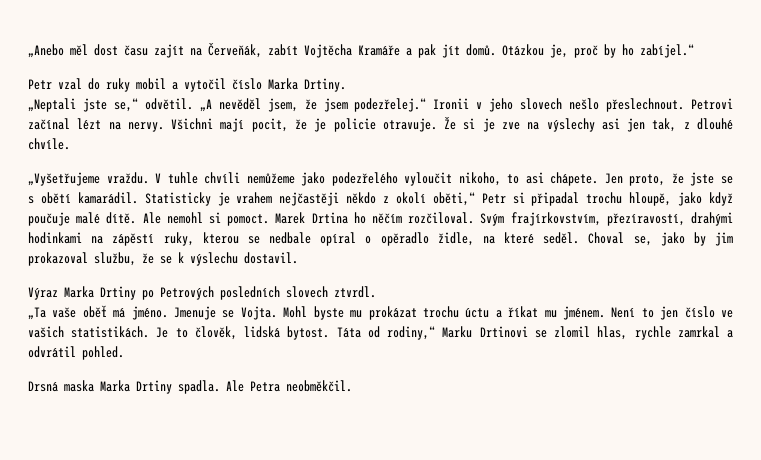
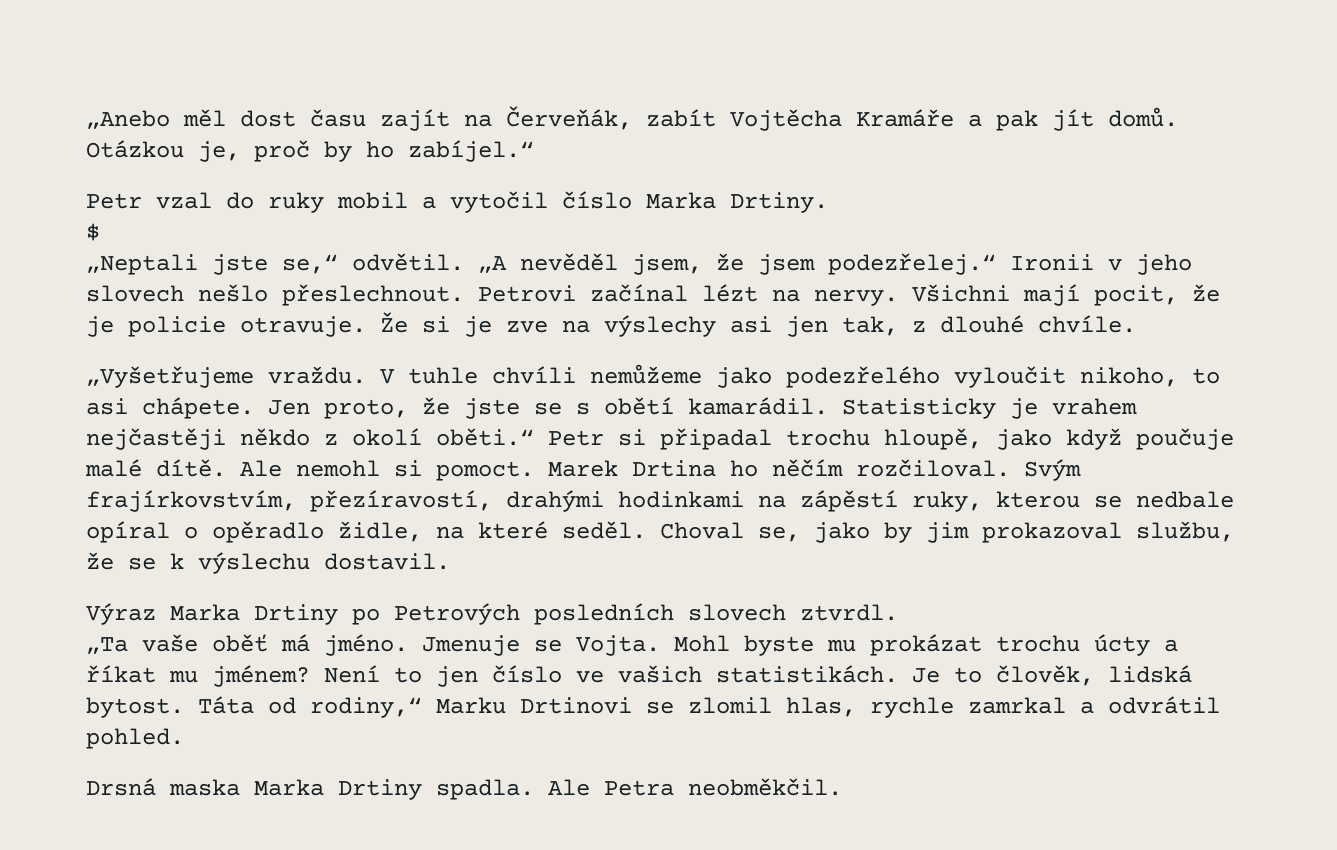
(346, 85) none -> [86,223,100,241] // $
[432,192,475,206] oběti,“ -> [436,428,534,446] oběti.“
[465,308,490,318] úctu -> [1094,634,1150,656] úcty
[562,306,605,320] jménem. -> [212,665,310,687] jménem?

